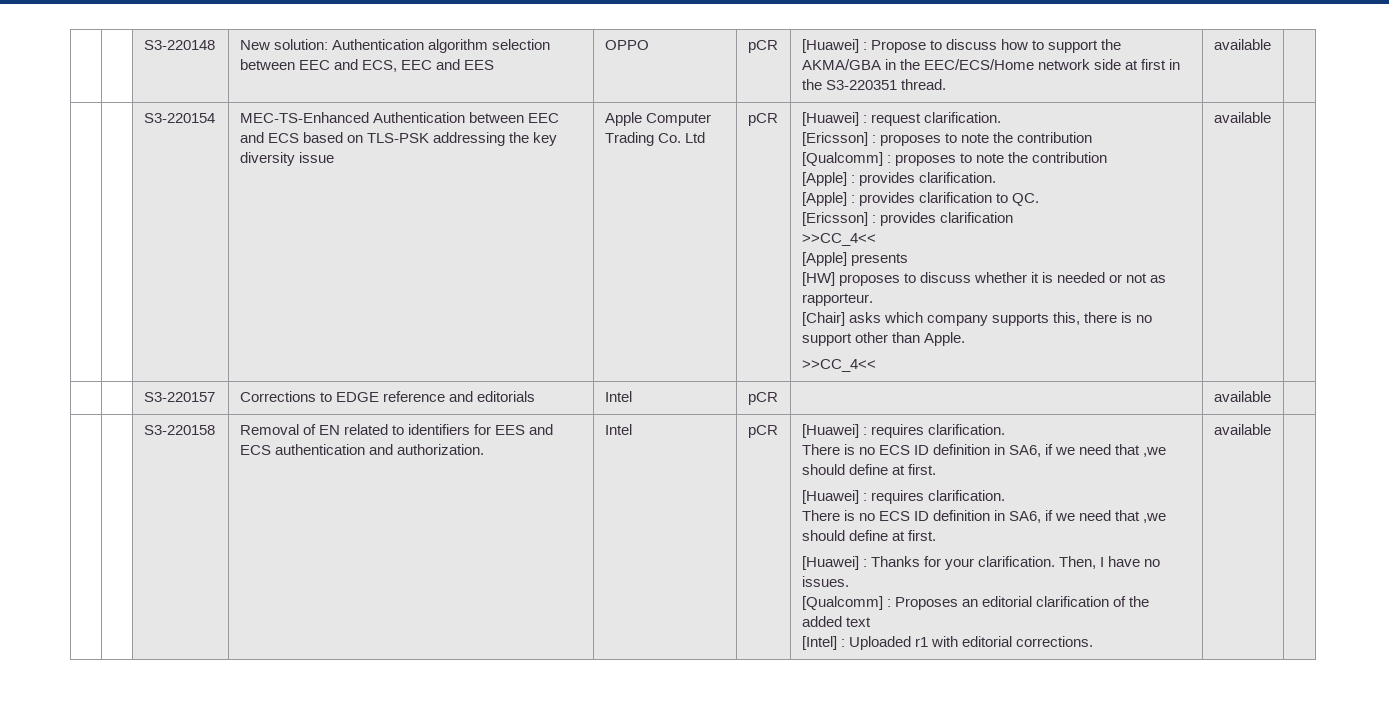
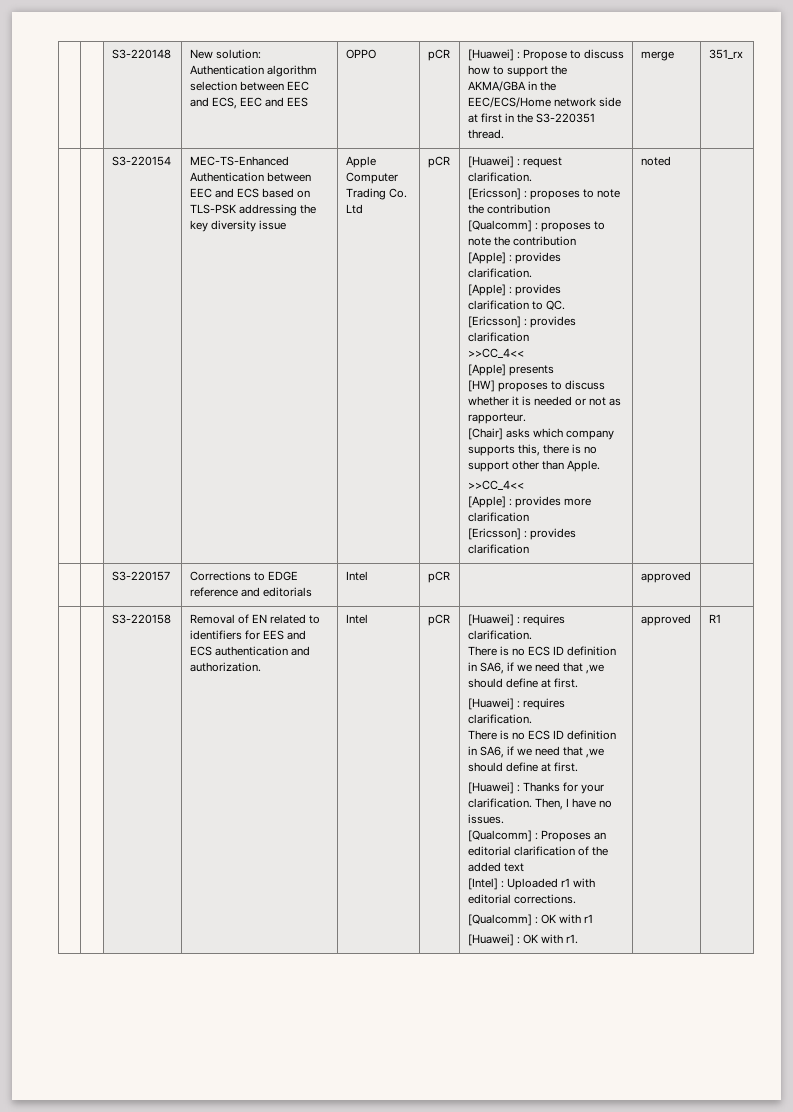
[1213,39,1271,50] available | -> [640,51,674,61] [708,49,743,59] merge | 351_rx
[1213,112,1271,123] | available -> [467,496,591,508] [467,512,529,522] [467,528,576,540] [467,544,529,554] [640,156,671,166] // [Apple] : provides more clarification // [Ericsson] : provides clarification | noted
[1213,391,1271,402] available -> [640,571,691,583] approved
[1213,424,1271,435] | available | -> [467,914,594,926] [467,934,579,946] [640,614,691,626] [708,614,721,623] // [Qualcomm] : OK with r1 // [Huawei] : OK with r1. | approved | R1

